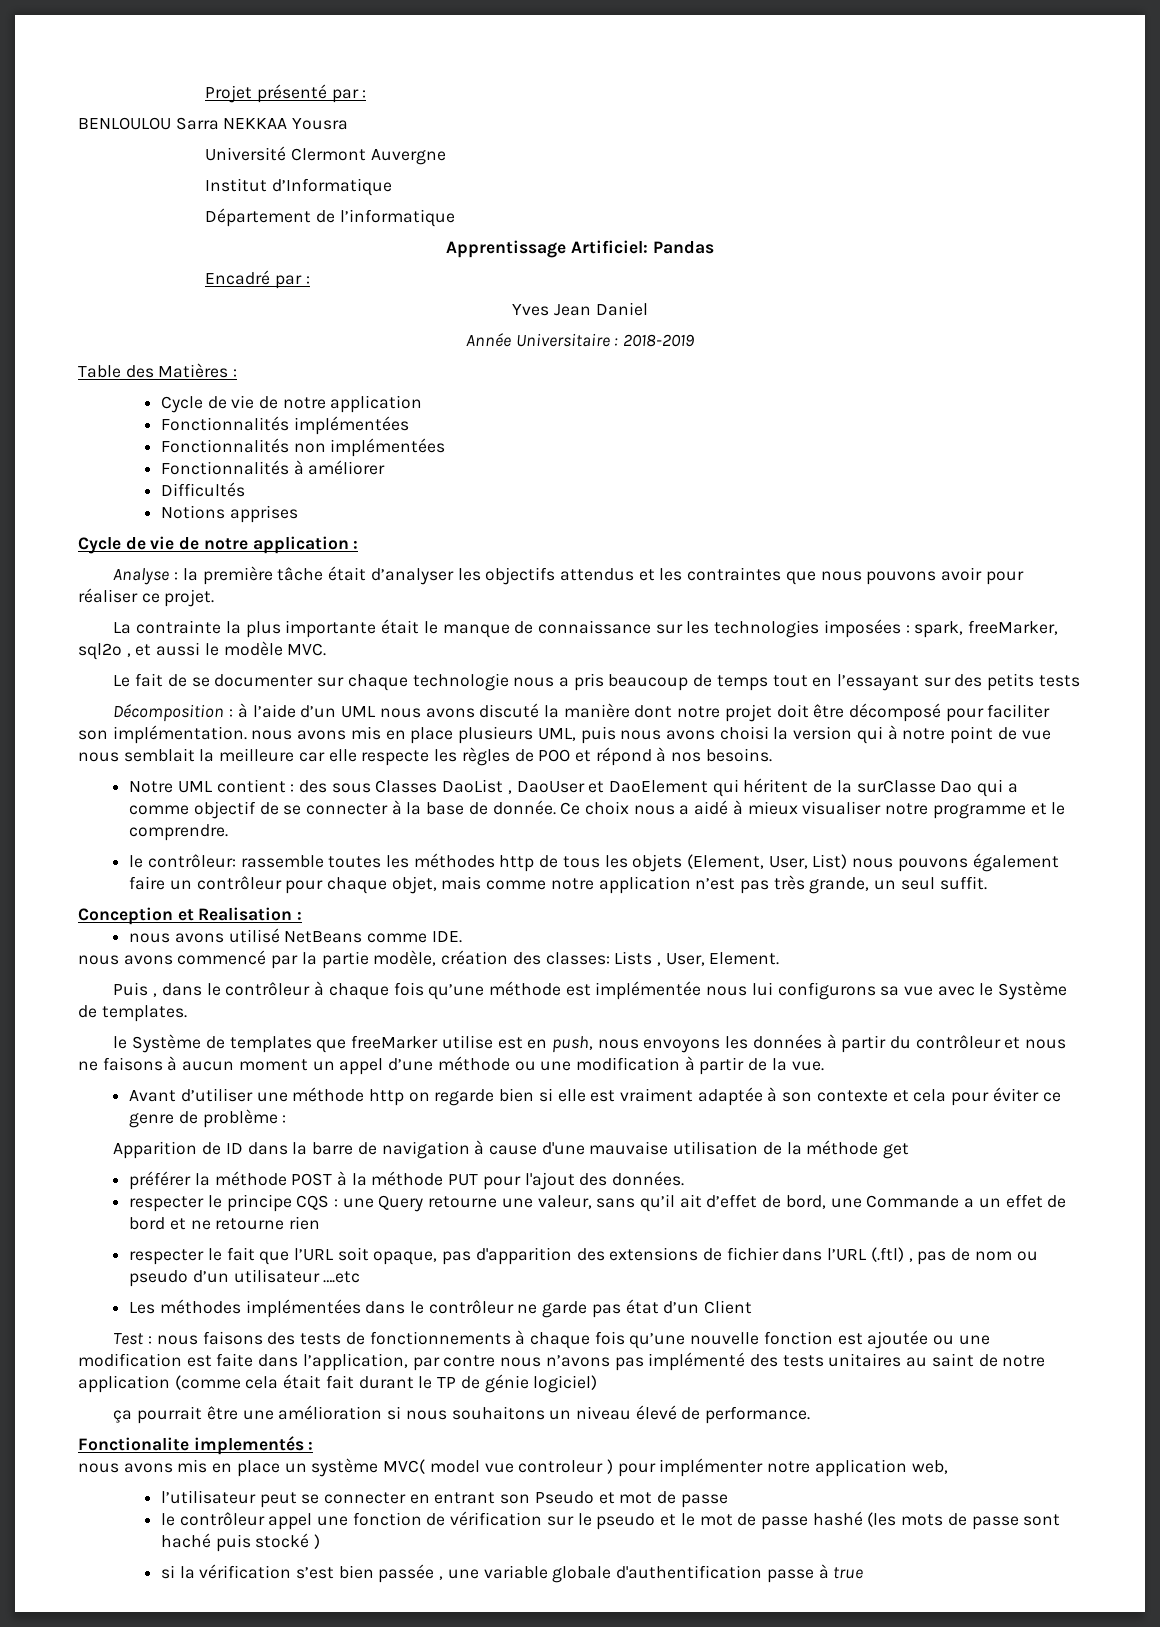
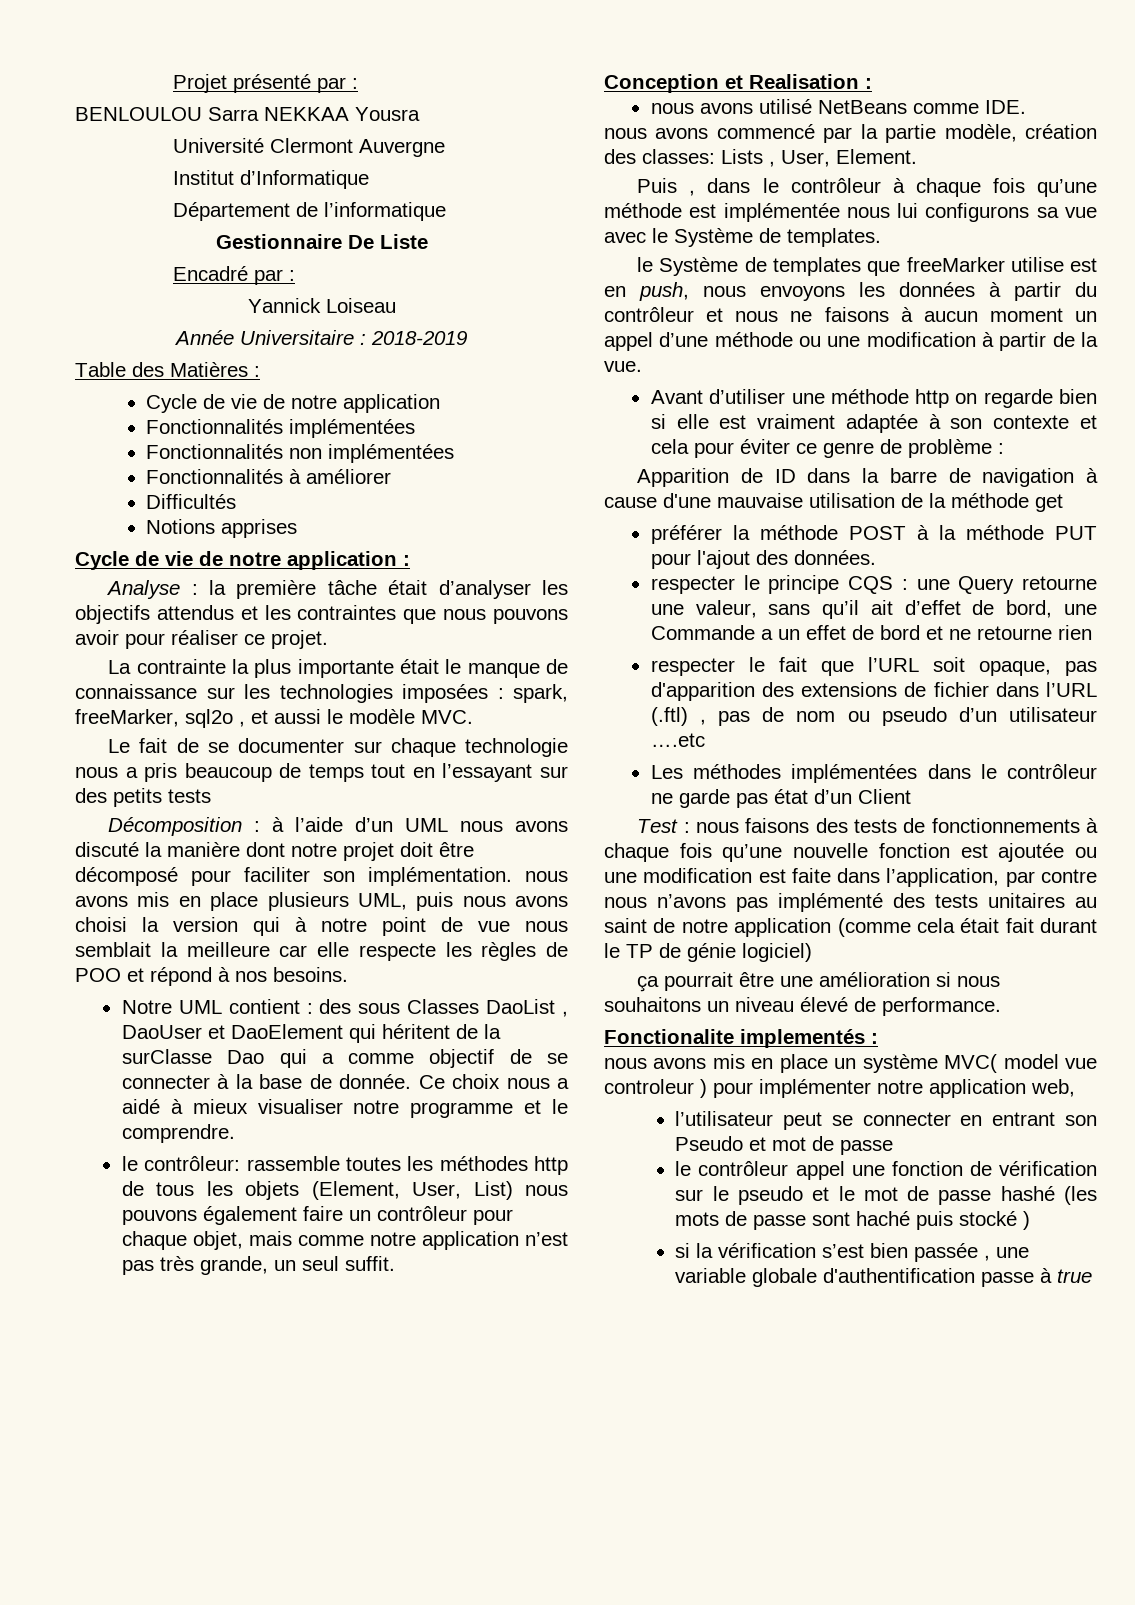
[446,240,714,258] Apprentissage Artificiel: Pandas -> [215,234,428,249] Gestionnaire De Liste
[512,302,648,316] Yves Jean Daniel -> [247,298,396,313] Yannick Loiseau

